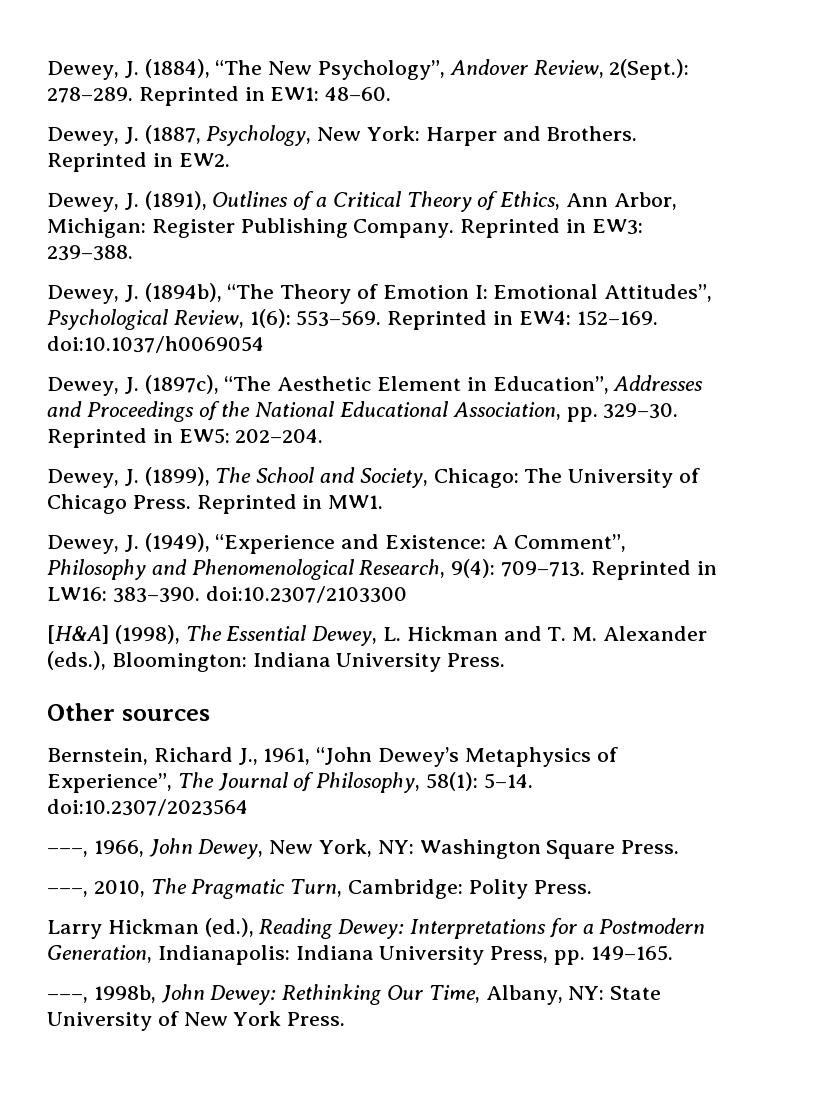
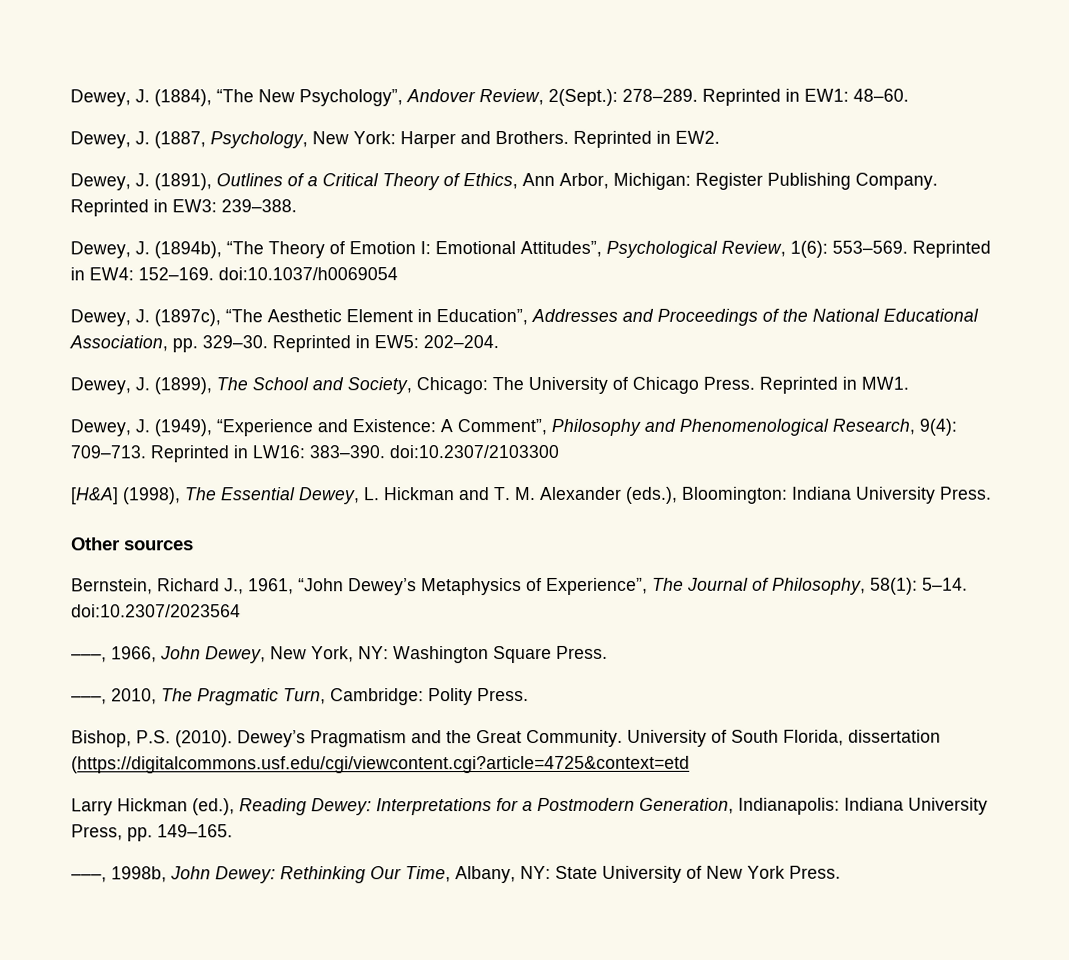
(592, 887) none -> [71,729,941,748] [71,755,690,774] // Bishop, P.S. (2010). Dewey’s Pragmatism and the Great Community. University of South Florida, dissertation (https://digitalcommons.usf.edu/cgi/viewcontent.cgi?article=4725&context=etd

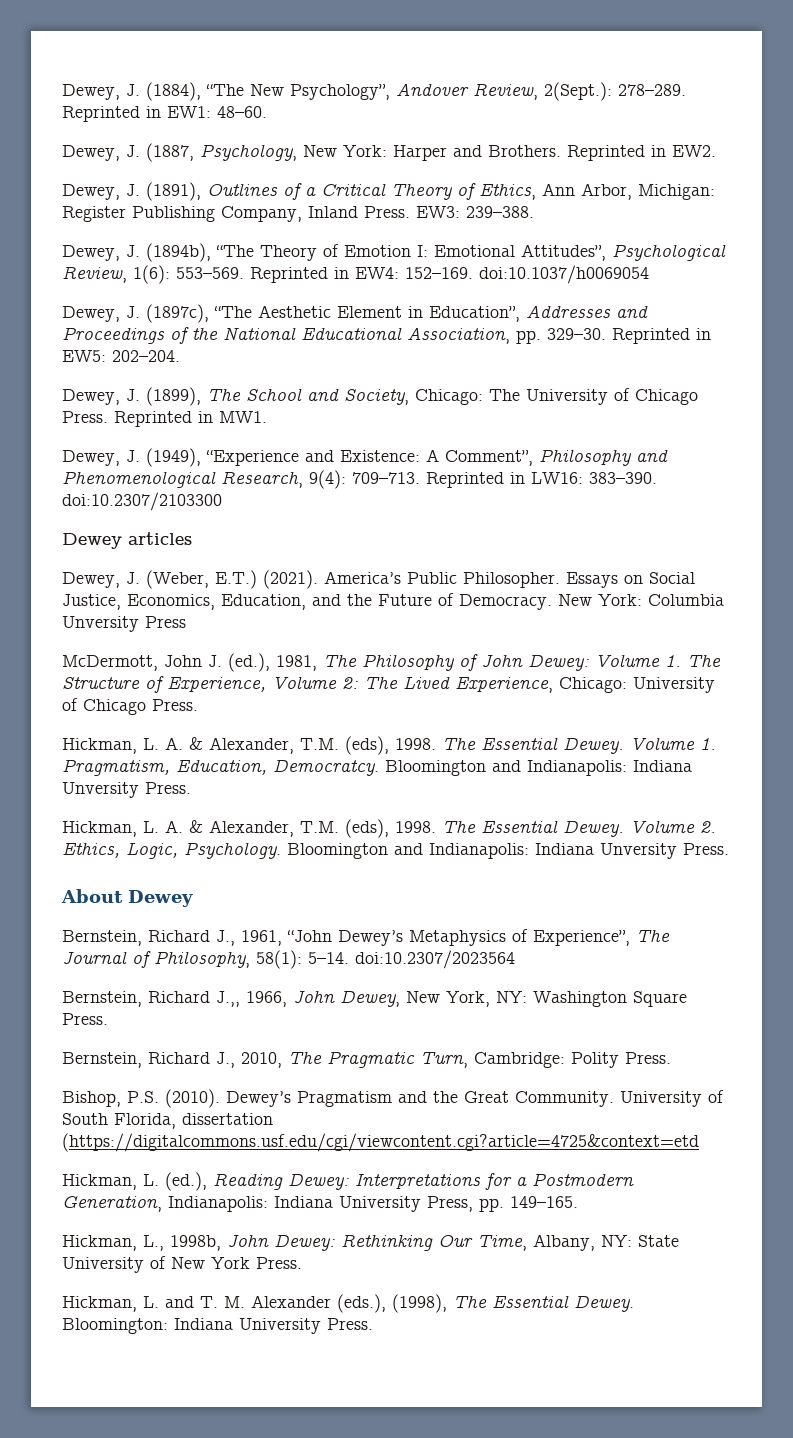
[855,172,938,190] [70,199,168,217] Company. Reprinted in -> [221,206,410,222] Company, Inland Press.
[71,486,992,505] [71,537,194,551] [H&A] (1998), The Essential Dewey, L. Hickman and T. M. Alexander (eds.), Bloomington: Indiana University Press. // Other sources -> [62,532,192,549] [62,570,695,589] [62,593,724,610] [62,616,186,632] [62,653,721,672] [62,676,715,693] [62,698,198,715] [62,736,716,755] [62,759,692,776] [62,782,191,798] [62,819,716,838] [62,842,729,859] [61,889,193,907] Dewey articles // Dewey, J. (Weber, E.T.) (2021). America’s Public Philosopher. Essays on Social Justice, Economics, Education, and the Future of Democracy. New York: Columbia Unversity Press // McDermott, John J. (ed.), 1981, The Philosophy of John Dewey: Volume 1. The Structure of Experience, Volume 2: The Lived Experience, Chicago: University of Chicago Press. // Hickman, L. A. & Alexander, T.M. (eds), 1998. The Essential Dewey. Volume 1. Pragmatism, Education, Democratcy. Bloomington and Indianapolis: Indiana Unversity Press. // Hickman, L. A. & Alexander, T.M. (eds), 1998. The Essential Dewey. Volume 2. Ethics, Logic, Psychology. Bloomington and Indianapolis: Indiana Unversity Press. // About Dewey
[71,653,107,663] –––, -> [62,991,240,1007] Bernstein, Richard J.,,
[71,695,107,705] –––, -> [62,1052,235,1068] Bernstein, Richard J.,
[71,798,188,816] Larry Hickman -> [62,1174,159,1190] Hickman, L.
[71,873,107,883] –––, -> [62,1235,164,1251] Hickman, L.,
(841, 872) none -> [62,1294,634,1313] [62,1318,373,1334] // Hickman, L. and T. M. Alexander (eds.), (1998), The Essential Dewey. Bloomington: Indiana University Press.

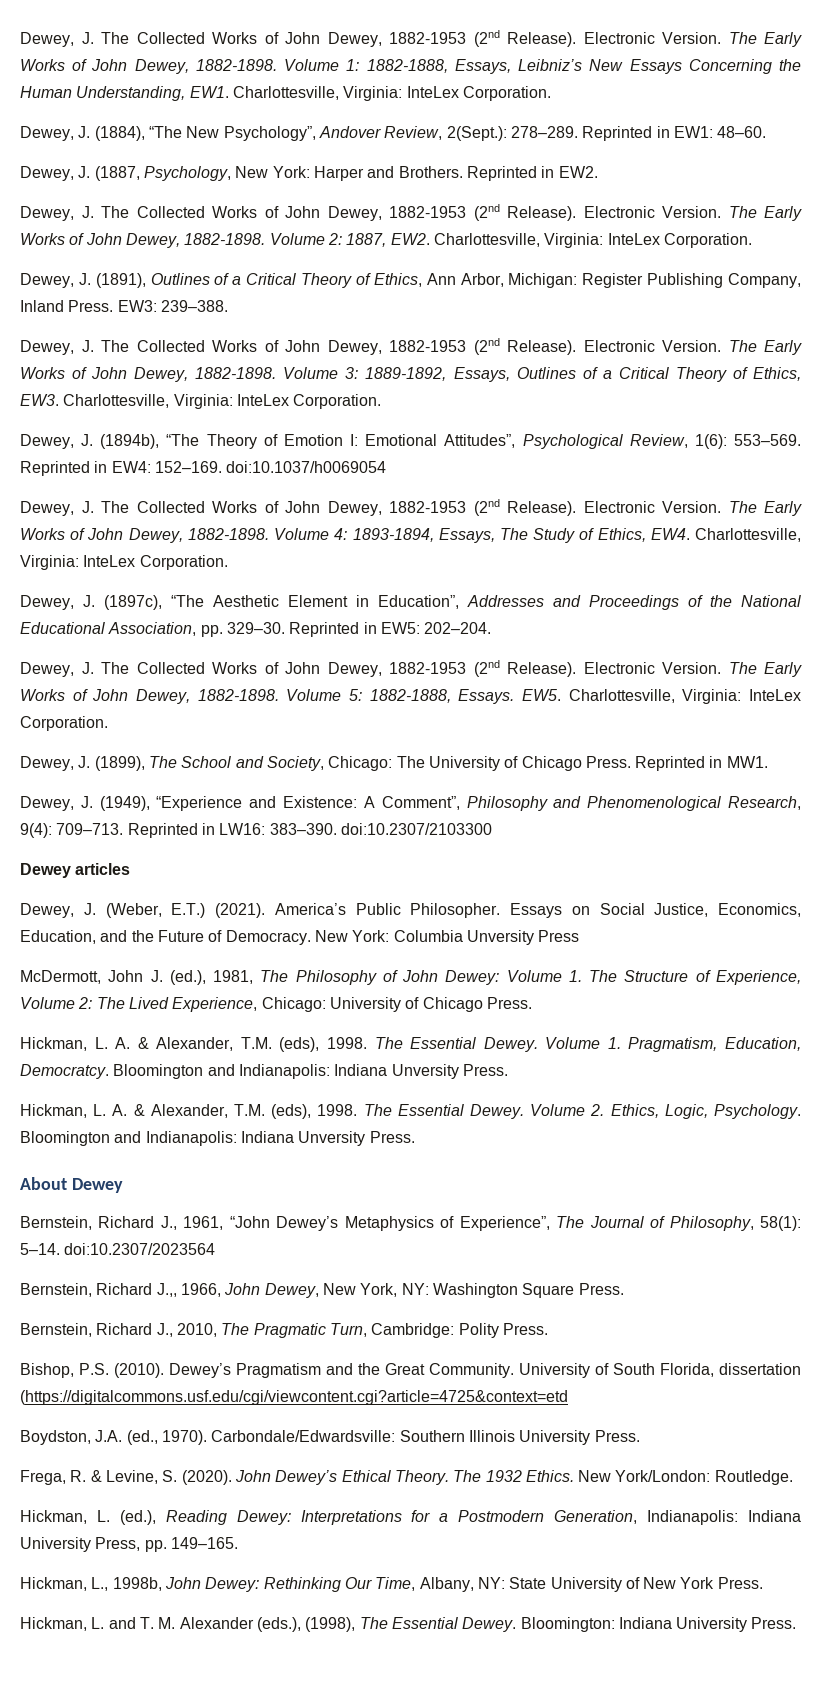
[62,84,140,100] Dewey, J. -> [20,30,802,47] [20,59,802,74] [20,86,551,101] [20,126,91,141] Dewey, J. The Collected Works of John Dewey, 1882-1953 (2nd Release). Electronic Version. The Early Works of John Dewey, 1882-1898. Volume 1: 1882-1888, Essays, Leibniz’s New Essays Concerning the Human Understanding, EW1. Charlottesville, Virginia: InteLex Corporation. // Dewey, J.
(716, 151) none -> [20,204,802,221] [20,233,752,248] // Dewey, J. The Collected Works of John Dewey, 1882-1953 (2nd Release). Electronic Version. The Early Works of John Dewey, 1882-1898. Volume 2: 1887, EW2. Charlottesville, Virginia: InteLex Corporation.
(534, 212) none -> [20,338,802,355] [20,367,802,382] [20,394,382,409] // Dewey, J. The Collected Works of John Dewey, 1882-1953 (2nd Release). Electronic Version. The Early Works of John Dewey, 1882-1898. Volume 3: 1889-1892, Essays, Outlines of a Critical Theory of Ethics, EW3. Charlottesville, Virginia: InteLex Corporation.
(649, 274) none -> [20,499,802,516] [20,528,801,543] [20,555,228,570] // Dewey, J. The Collected Works of John Dewey, 1882-1953 (2nd Release). Electronic Version. The Early Works of John Dewey, 1882-1898. Volume 4: 1893-1894, Essays, The Study of Ethics, EW4. Charlottesville, Virginia: InteLex Corporation.
(180, 356) none -> [20,660,802,677] [20,689,801,704] [20,716,108,731] // Dewey, J. The Collected Works of John Dewey, 1882-1953 (2nd Release). Electronic Version. The Early Works of John Dewey, 1882-1898. Volume 5: 1882-1888, Essays. EW5. Charlottesville, Virginia: InteLex Corporation.
(699, 1142) none -> [20,1430,640,1445] [20,1470,793,1485] // Boydston, J.A. (ed., 1970). Carbondale/Edwardsville: Southern Illinois University Press. // Frega, R. & Levine, S. (2020). John Dewey’s Ethical Theory. The 1932 Ethics. New York/London: Routledge.

